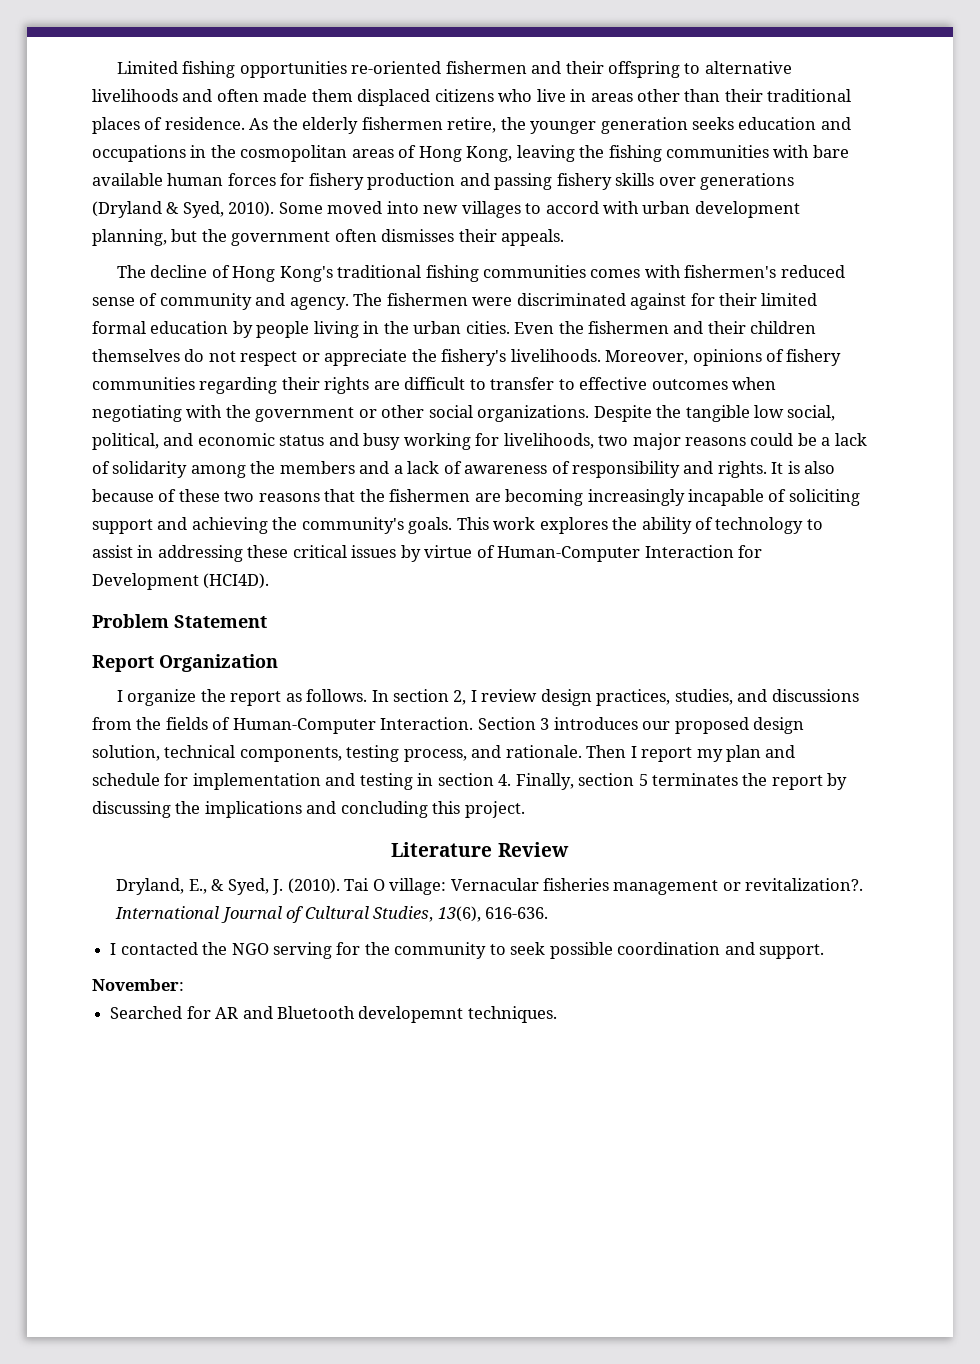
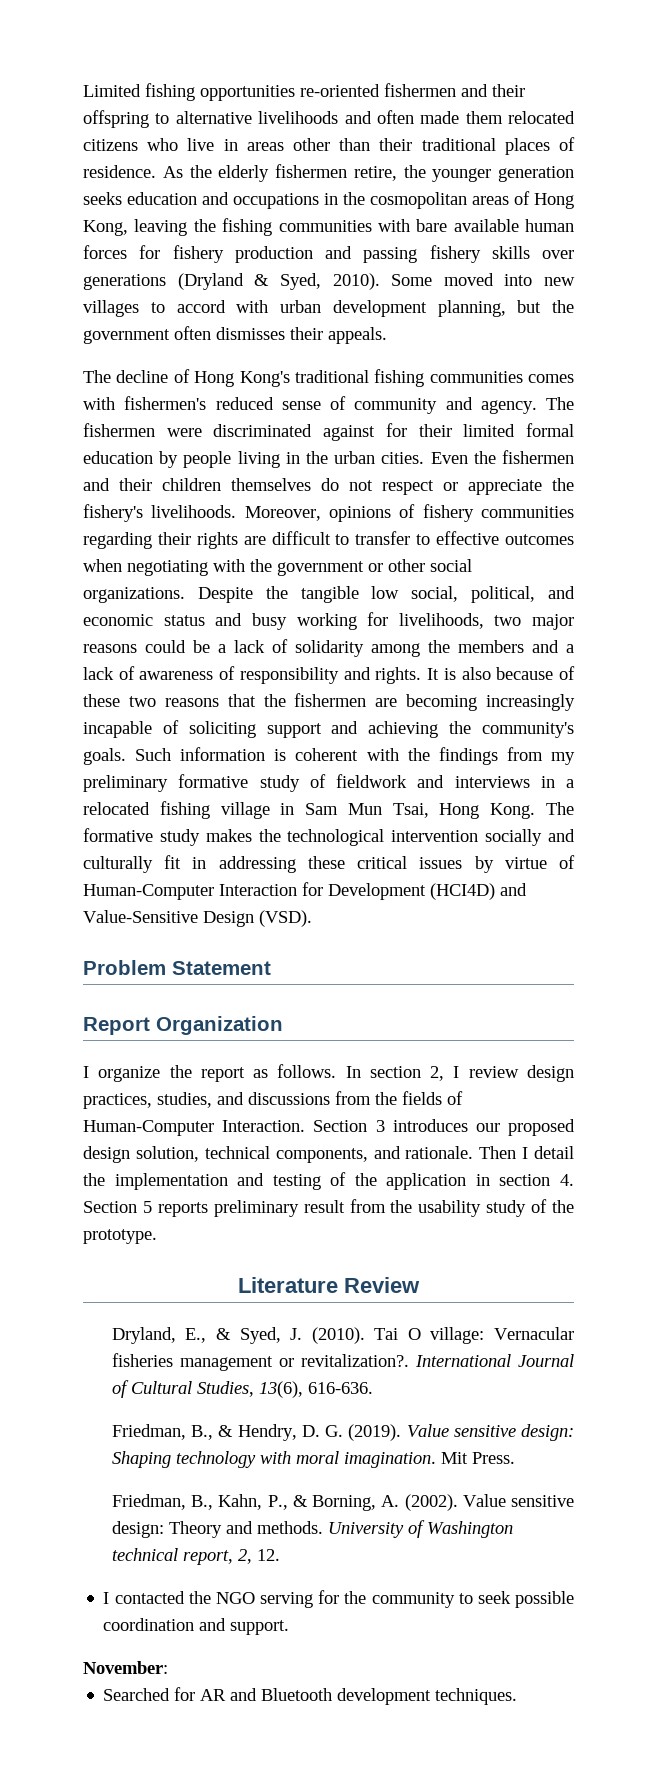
[357,89,431,106] displaced -> [508,111,575,124] relocated
[456,517,823,534] [92,545,133,558] This work explores the ability of technology to assist -> [135,747,575,765] [83,774,574,792] [83,801,574,819] [83,828,575,846] [83,855,182,873] Such information is coherent with the findings from my preliminary formative study of fieldwork and interviews in a relocated fishing village in Sam Mun Tsai, Hong Kong. The formative study makes the technological intervention socially and culturally fit
[203,573,270,589] (HCI4D). -> [430,883,527,900] [83,910,312,927] (HCI4D) and Value-Sensitive Design (VSD).
[346,745,467,762] testing process, -> (368, 1155) none
[641,745,796,762] [92,773,848,790] [92,801,525,818] report my plan and schedule for implementation and testing in section 4. Finally, section 5 terminates the report by discussing the implications and concluding this project. -> [534,1146,574,1159] [83,1172,574,1190] [83,1199,574,1217] [83,1229,157,1244] detail the implementation and testing of the application in section 4. Section 5 reports preliminary result from the usability study of the prototype.
(549, 913) none -> [111,1424,574,1441] [111,1451,515,1468] [111,1494,574,1511] [111,1520,513,1538] [111,1548,280,1565] // Friedman, B., & Hendry, D. G. (2019). Value sensitive design: Shaping technology with moral imagination. Mit Press. // Friedman, B., Kahn, P., & Borning, A. (2002). Value sensitive design: Theory and methods. University of Washington technical report, 2, 12.
[358,1006,464,1023] developemnt -> [337,1688,432,1705] development

